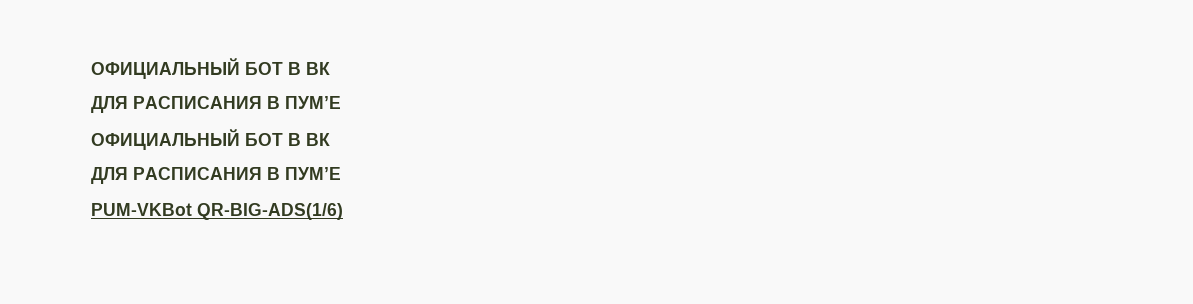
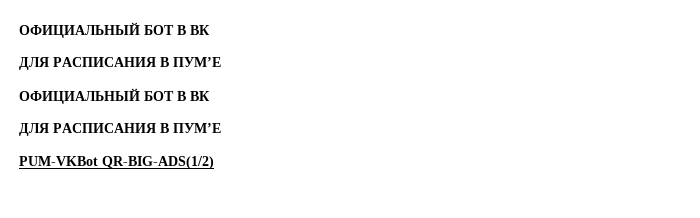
[197,203,343,220] QR-BIG-ADS(1/6) -> [102,156,214,169] QR-BIG-ADS(1/2)

